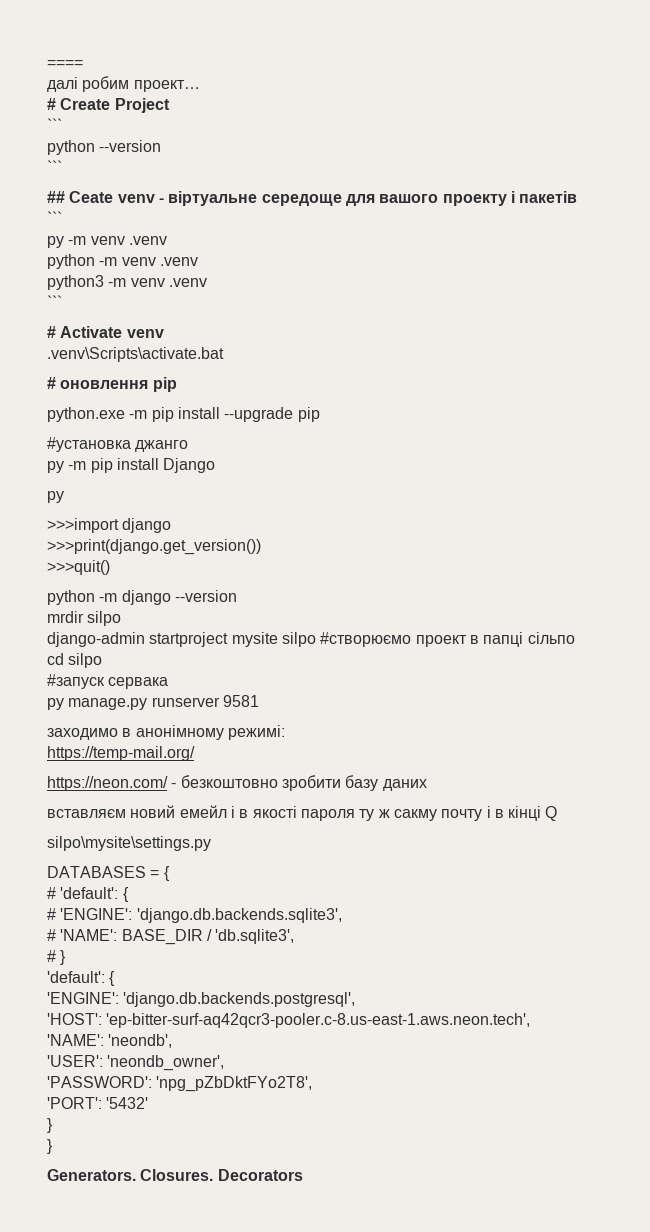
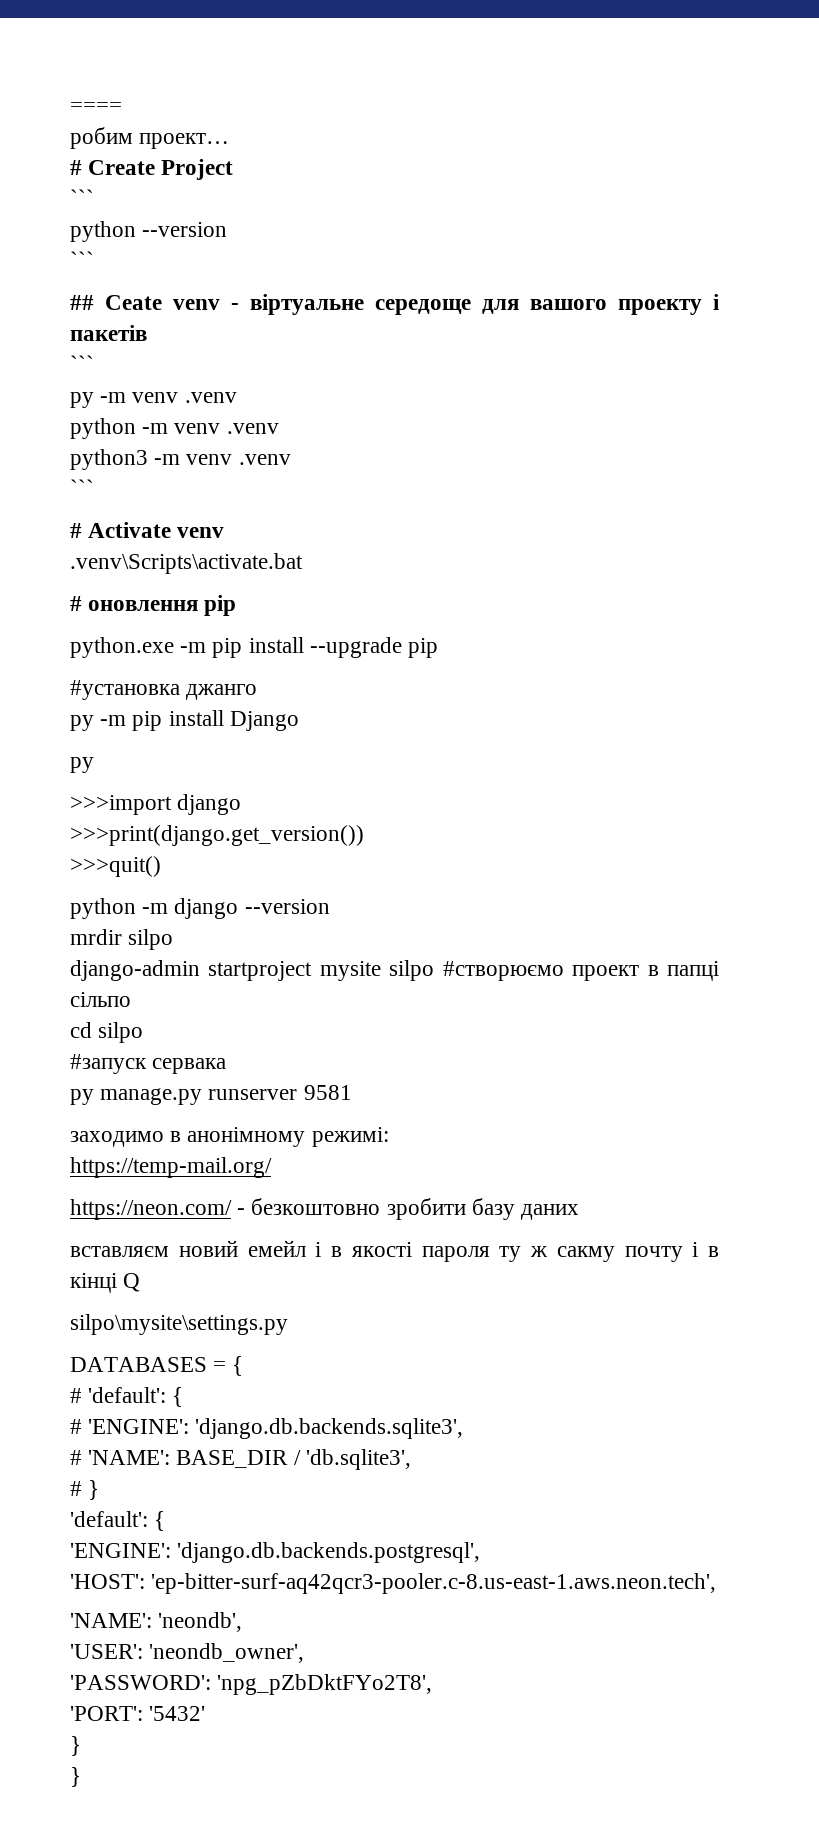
[47,77,78,92] далі -> (122, 107) none
[47,1169,303,1181] // Generators. Closures. Decorators -> (81, 1777) none

